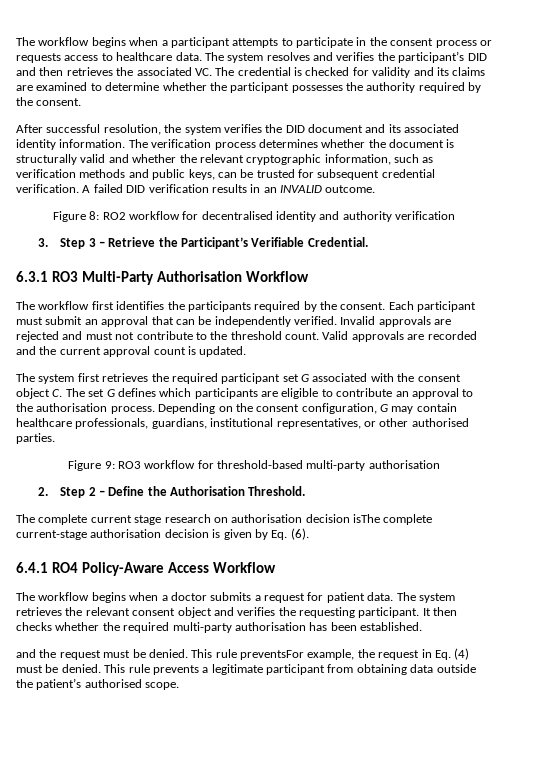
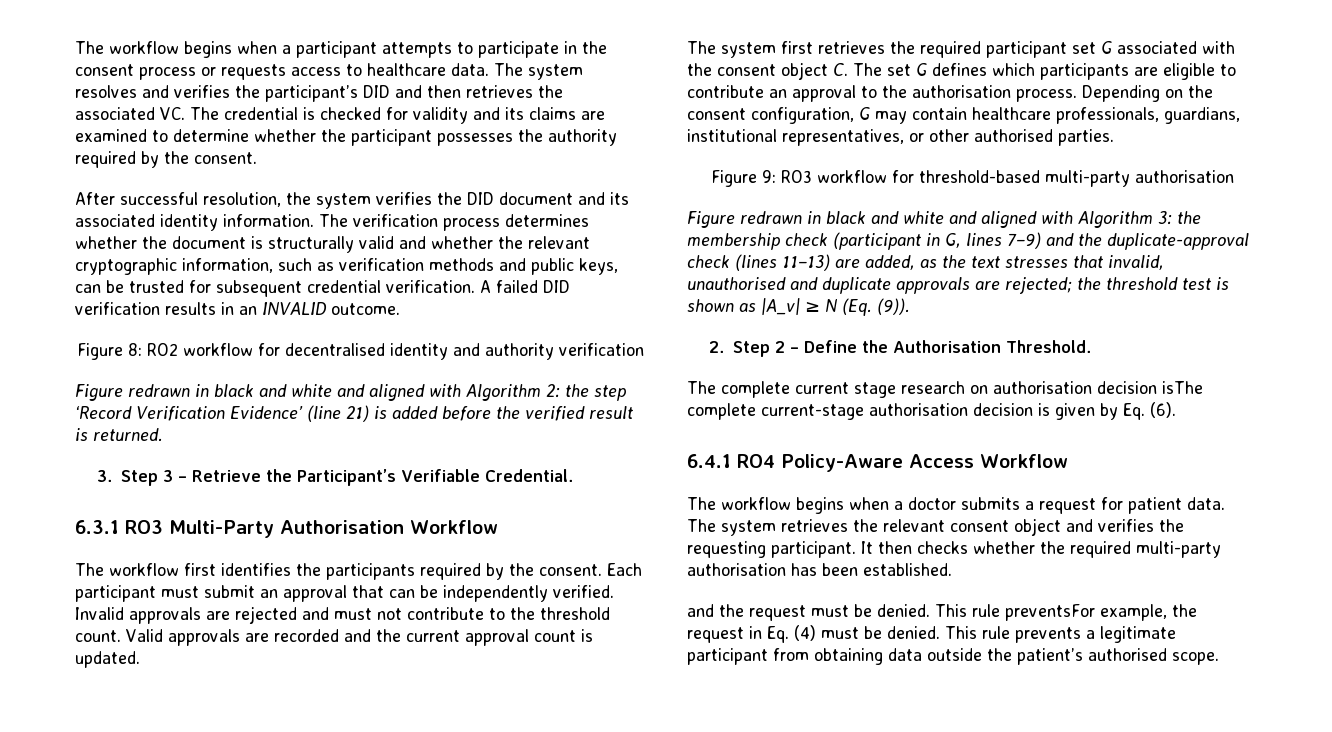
(456, 215) none -> [75,384,626,401] [75,405,633,422] [75,428,163,442] // Figure redrawn in black and white and aligned with Algorithm 2: the step ‘Record Verification Evidence’ (line 21) is added before the verified result is returned.
(440, 464) none -> [687,211,1201,228] [687,232,1249,250] [687,254,1164,271] [687,277,1229,294] [687,298,910,316] // Figure redrawn in black and white and aligned with Algorithm 3: the membership check (participant in G, lines 7–9) and the duplicate-approval check (lines 11–13) are added, as the text stresses that invalid, unauthorised and duplicate approvals are rejected; the threshold test is shown as |A_v| ≥ N (Eq. (9)).

